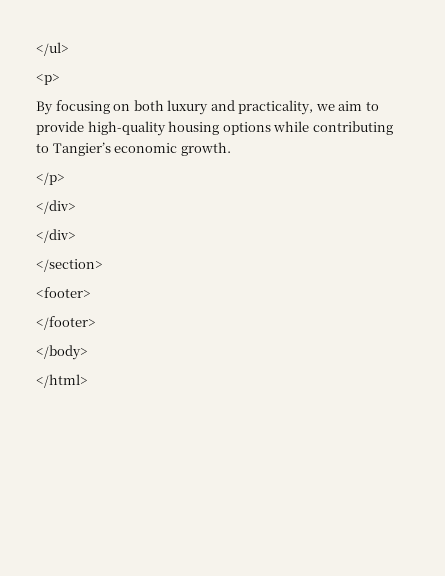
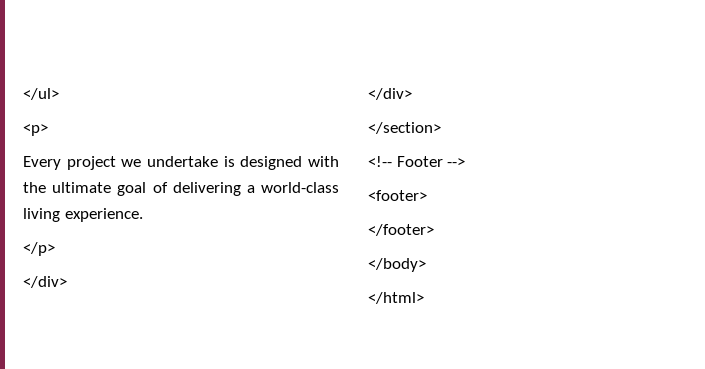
[36,100,379,115] [36,121,393,136] [36,142,231,156] By focusing on both luxury and practicality, we aim to provide high-quality housing options while contributing to Tangier’s economic growth. -> [23,156,339,170] [23,182,339,196] [23,208,143,222] Every project we undertake is designed with the ultimate goal of delivering a world-class living experience.
(103, 265) none -> [368,156,466,167] // <!-- Footer -->

